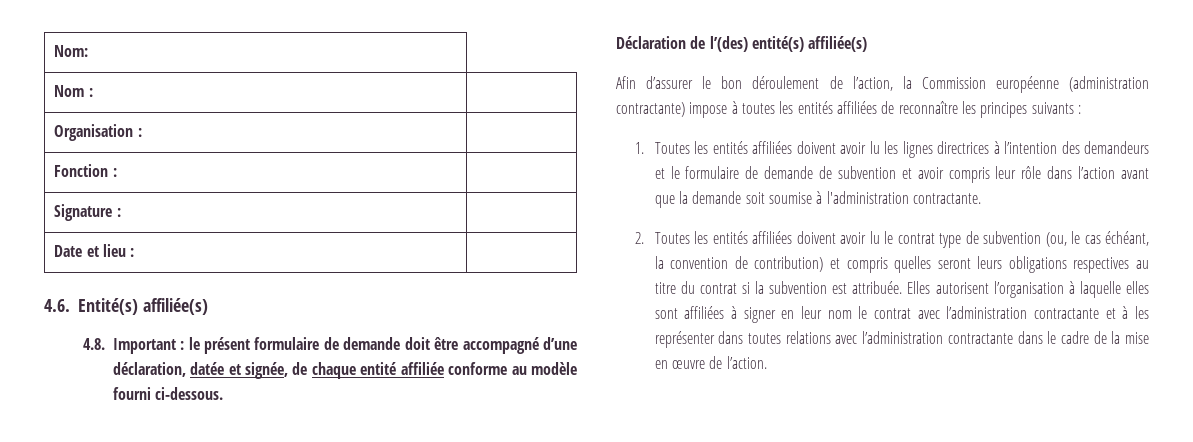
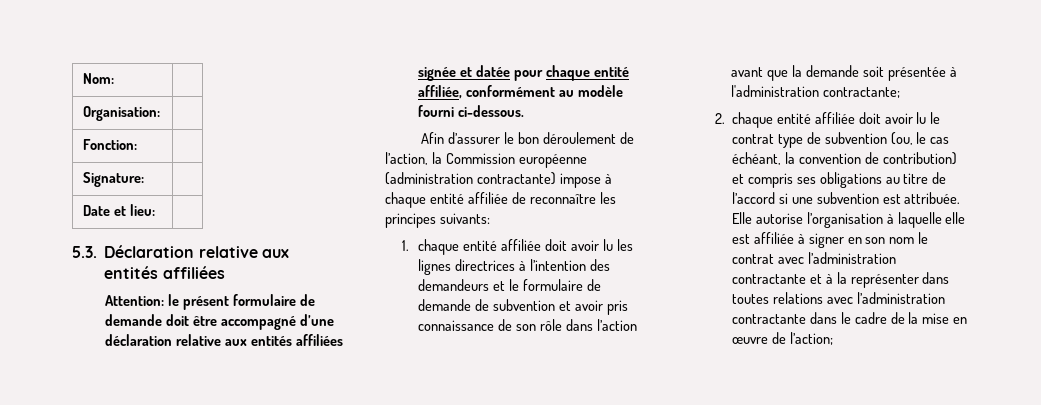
[54,85,93,97] [54,124,142,141] [54,164,117,177] [54,204,121,221] [54,244,135,257] [44,298,208,315] [82,338,185,354] // Nom : | // Organisation : | // Fonction : | // Signature : | // Date et lieu : | // 4.6. Entité(s) affiliée(s) // 4.8. Important : -> [83,106,161,121] [83,139,138,150] [83,172,145,187] [83,204,156,216] [72,245,289,258] [104,266,225,279] [105,295,165,306] | // Organisation: | // Fonction: | // Signature: | // Date et lieu: | // 5.3. Déclaration relative aux entités affiliées // Attention:
[112,362,508,379] déclaration, datée et signée, de chaque entité affiliée conforme -> [105,334,343,346] [418,65,629,81] [418,85,556,99] déclaration relative aux entités affiliées signée et datée pour chaque entité affiliée, conformément
[616,36,868,52] // Déclaration de l’(des) entité(s) affiliée(s) -> (525, 111) none
[741,101,877,114] toutes les entités affiliées -> [385,192,508,208] chaque entité affiliée
[1031,102,1081,114] suivants : -> [439,213,490,224] suivants:
[654,141,836,154] Toutes les entités affiliées doivent -> [418,239,568,255] chaque entité affiliée doit
[948,166,1017,183] compris leur -> [606,300,628,315] [418,319,537,331] pris connaissance de son
[768,192,812,204] soumise -> [887,67,946,81] présentée
[912,193,981,204] contractante. -> [823,87,901,98] contractante;
[654,231,836,244] Toutes les entités affiliées doivent -> [731,112,881,128] chaque entité affiliée doit
[894,256,1150,273] [654,281,765,294] quelles seront leurs obligations respectives au titre du contrat si la -> [796,172,947,188] [731,192,813,204] ses obligations au titre de l’accord si une
[907,281,989,294] Elles autorisent -> [731,212,803,224] Elle autorise
[1126,281,1149,294] [654,306,725,319] elles sont affiliées -> [945,212,966,224] [731,232,794,244] elle est affiliée
[800,306,822,319] leur -> [865,237,886,244] son
[1135,306,1149,319] les -> [836,272,847,284] la
[726,356,767,369] l’action. -> [789,332,833,345] l’action;

